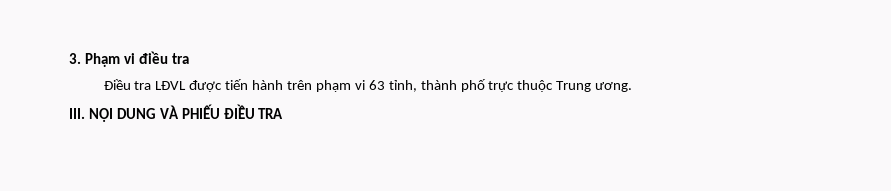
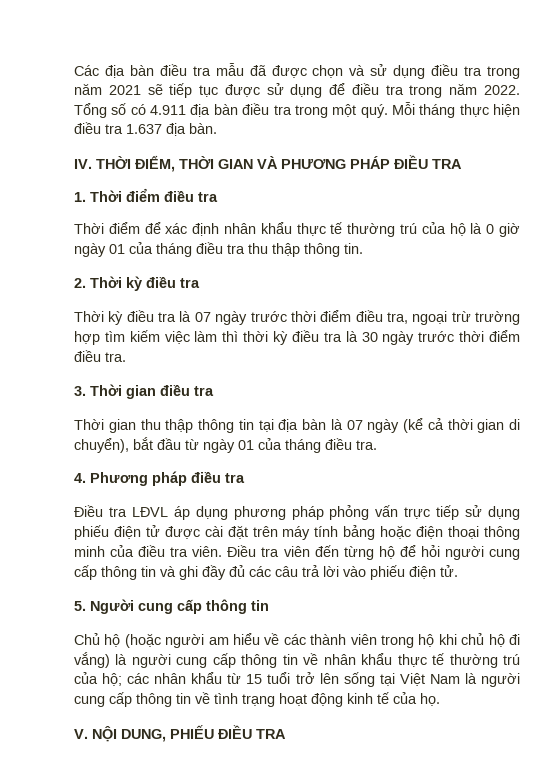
[69,53,135,67] 3. Phạm vi -> [74,63,520,79] [74,83,520,98] [74,102,520,118] [74,122,217,136] [74,155,462,172] [74,188,218,202] [74,222,521,237] [74,242,363,257] [74,276,200,291] [74,310,520,325] [74,330,521,345] [74,350,126,362] [74,384,214,399] [74,418,520,433] [74,437,377,453] [74,471,187,486] Các địa bàn điều tra mẫu đã được chọn và sử dụng điều tra trong năm 2021 sẽ tiếp tục được sử dụng để điều tra trong năm 2022. Tổng số có 4.911 địa bàn điều tra trong một quý. Mỗi tháng thực hiện điều tra 1.637 địa bàn. // IV. THỜI ĐIỂM, THỜI GIAN VÀ PHƯƠNG PHÁP ĐIỀU TRA // 1. Thời điểm điều tra // Thời điểm để xác định nhân khẩu thực tế thường trú của hộ là 0 giờ ngày 01 của tháng điều tra thu thập thông tin. // 2. Thời kỳ điều tra // Thời kỳ điều tra là 07 ngày trước thời điểm điều tra, ngoại trừ trường hợp tìm kiếm việc làm thì thời kỳ điều tra là 30 ngày trước thời điểm điều tra. // 3. Thời gian điều tra // Thời gian thu thập thông tin tại địa bàn là 07 ngày (kể cả thời gian di chuyển), bắt đầu từ ngày 01 của tháng điều tra. // 4. Phương pháp
[189,79,633,92] [69,105,179,122] được tiến hành trên phạm vi 63 tỉnh, thành phố trực thuộc Trung ương. // III. NỘI DUNG VÀ -> [173,505,520,520] [74,525,520,540] [74,545,520,560] [74,565,458,580] [74,599,269,614] [74,633,520,648] [74,652,520,668] [74,672,520,687] [74,692,440,707] [74,726,166,742] áp dụng phương pháp phỏng vấn trực tiếp sử dụng phiếu điện tử được cài đặt trên máy tính bảng hoặc điện thoại thông minh của điều tra viên. Điều tra viên đến từng hộ để hỏi người cung cấp thông tin và ghi đầy đủ các câu trả lời vào phiếu điện tử. // 5. Người cung cấp thông tin // Chủ hộ (hoặc người am hiểu về các thành viên trong hộ khi chủ hộ đi vắng) là người cung cấp thông tin về nhân khẩu thực tế thường trú của hộ; các nhân khẩu từ 15 tuổi trở lên sống tại Việt Nam là người cung cấp thông tin về tình trạng hoạt động kinh tế của họ. // V. NỘI DUNG,

